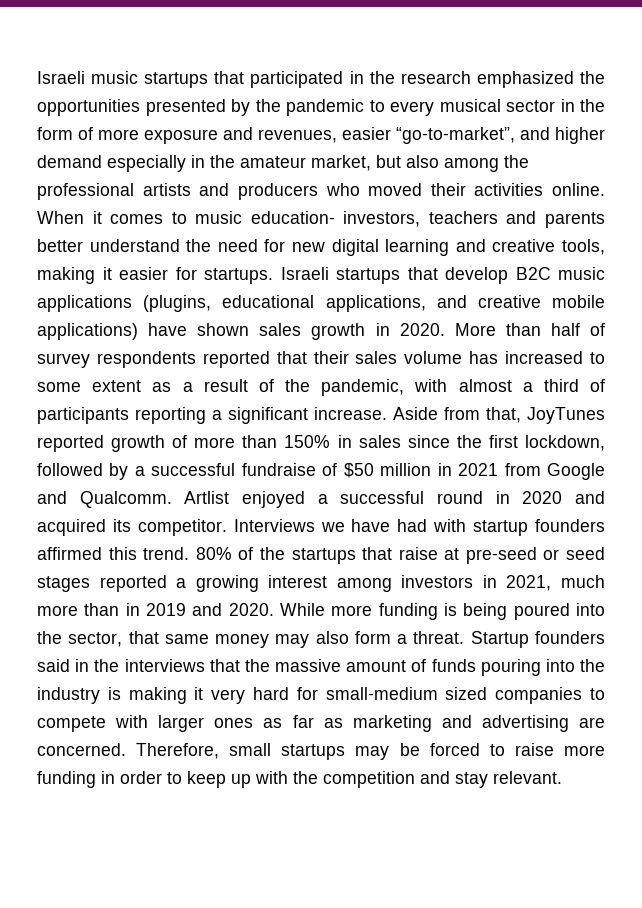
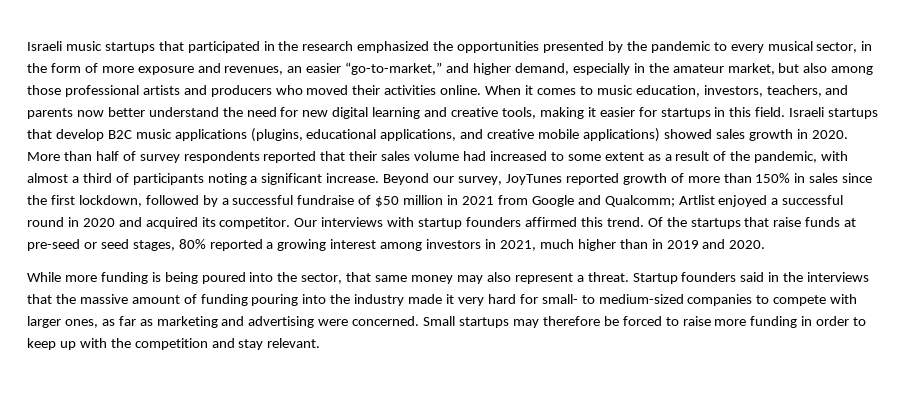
[506,100,555,112] sector -> [816,42,858,53] sector,
[342,127,515,144] easier “go-to-market”, -> [287,62,443,75] an easier “go-to-market,”
[37,155,102,168] demand -> [514,63,569,75] demand,
[504,155,529,168] the -> [27,85,61,95] those
[250,211,498,227] education- investors, teachers -> [635,85,822,97] education, investors, teachers,
(605, 220) none -> [76,110,104,117] now
[204,268,273,284] startups. -> [660,107,786,119] startups in this field.
[148,323,250,336] have shown -> [663,129,712,139] showed
[469,351,499,364] has -> [463,151,487,161] had
[135,407,206,424] reporting -> [207,173,247,185] noting
[393,407,521,423] Aside from that, -> [383,173,503,185] Beyond our survey,
[79,491,172,508] Qualcomm. -> [604,195,675,207] Qualcomm;
[233,519,428,532] Interviews we have had -> [294,217,384,227] Our interviews
[195,547,254,560] 80% of -> [647,217,663,227] Of
(438, 553) none -> [805,217,841,227] funds
[37,576,90,592] stages -> [132,239,206,251] stages, 80%
[37,605,78,616] more -> [577,239,616,251] higher
(274, 609) none -> (766, 244) //
[354,631,391,644] form -> [514,273,573,284] represent
[431,659,476,672] funds -> [200,294,248,306] funding
[107,687,187,704] is making -> [408,294,443,304] made
[325,687,488,700] small-medium sized -> [541,294,684,304] small- to medium-sized
[214,718,254,728] ones -> [64,319,98,328] ones,
[579,717,606,728] [37,743,272,759] are concerned. Therefore, small -> [318,316,456,326] were concerned. Small
(390, 753) none -> [542,316,600,326] therefore

